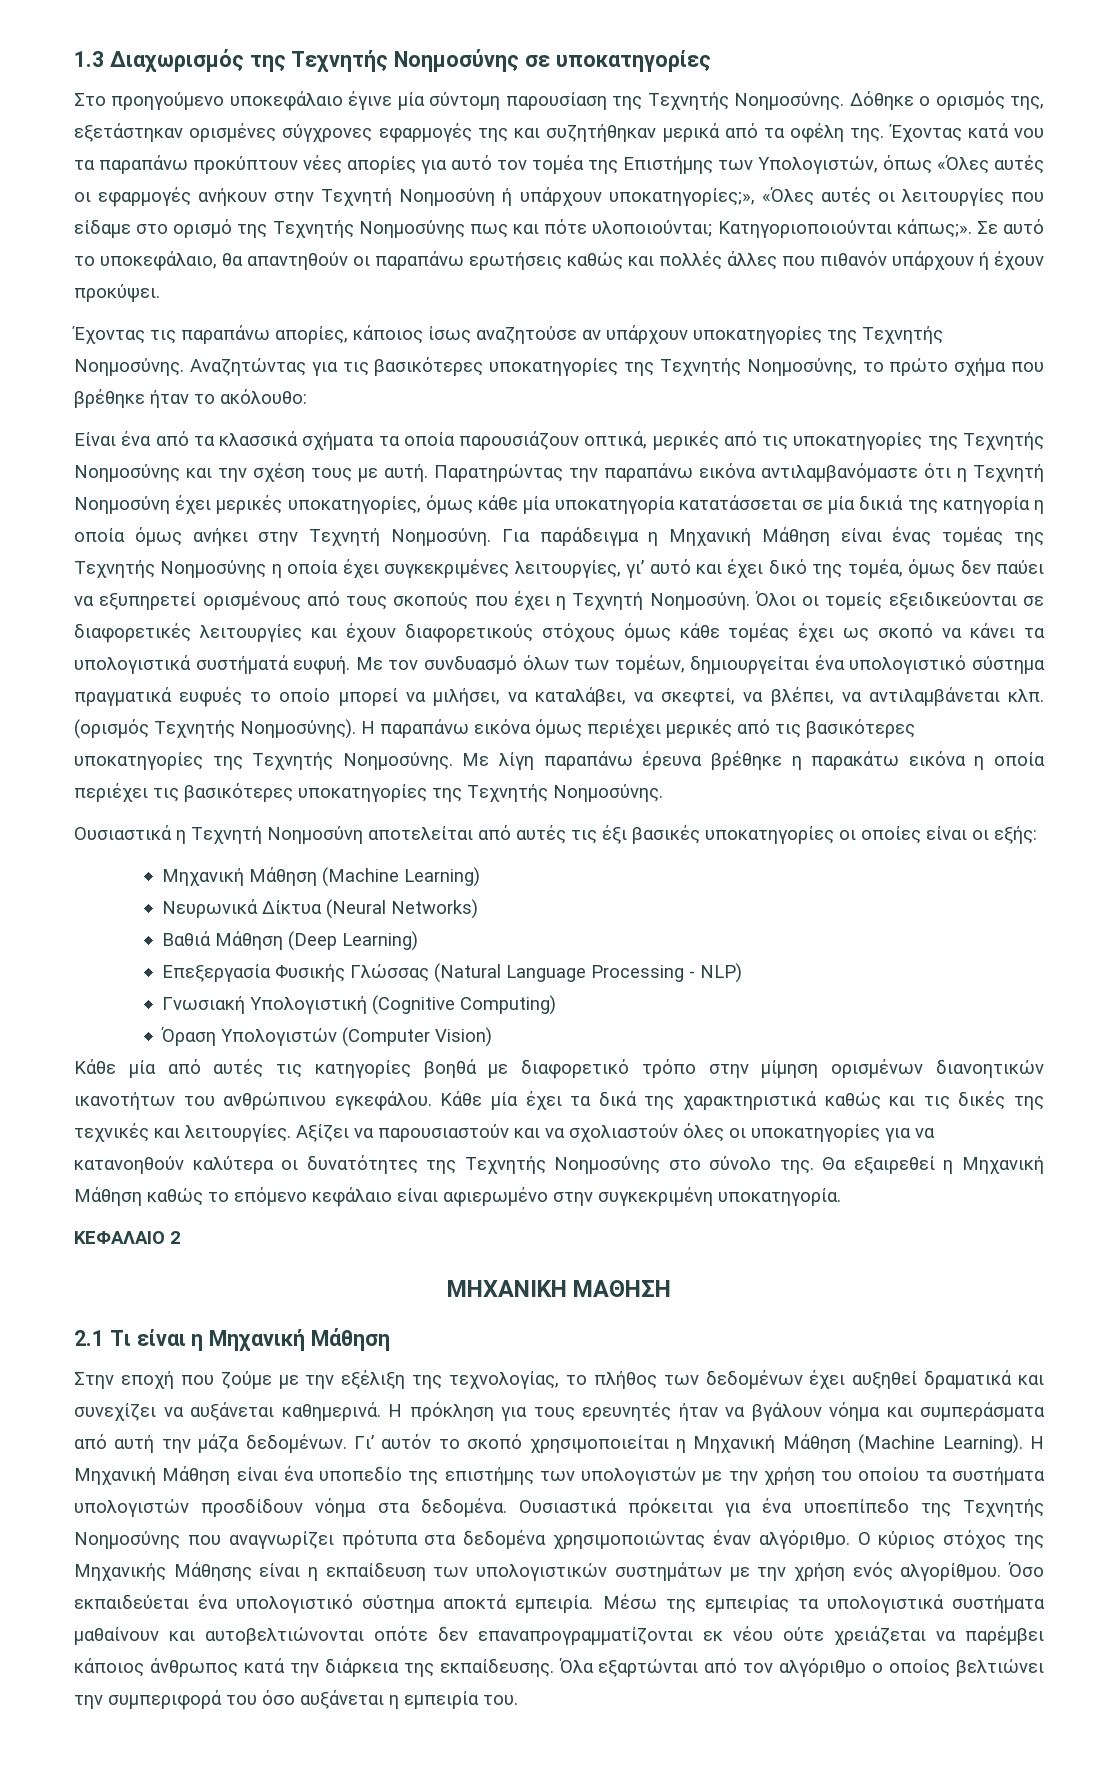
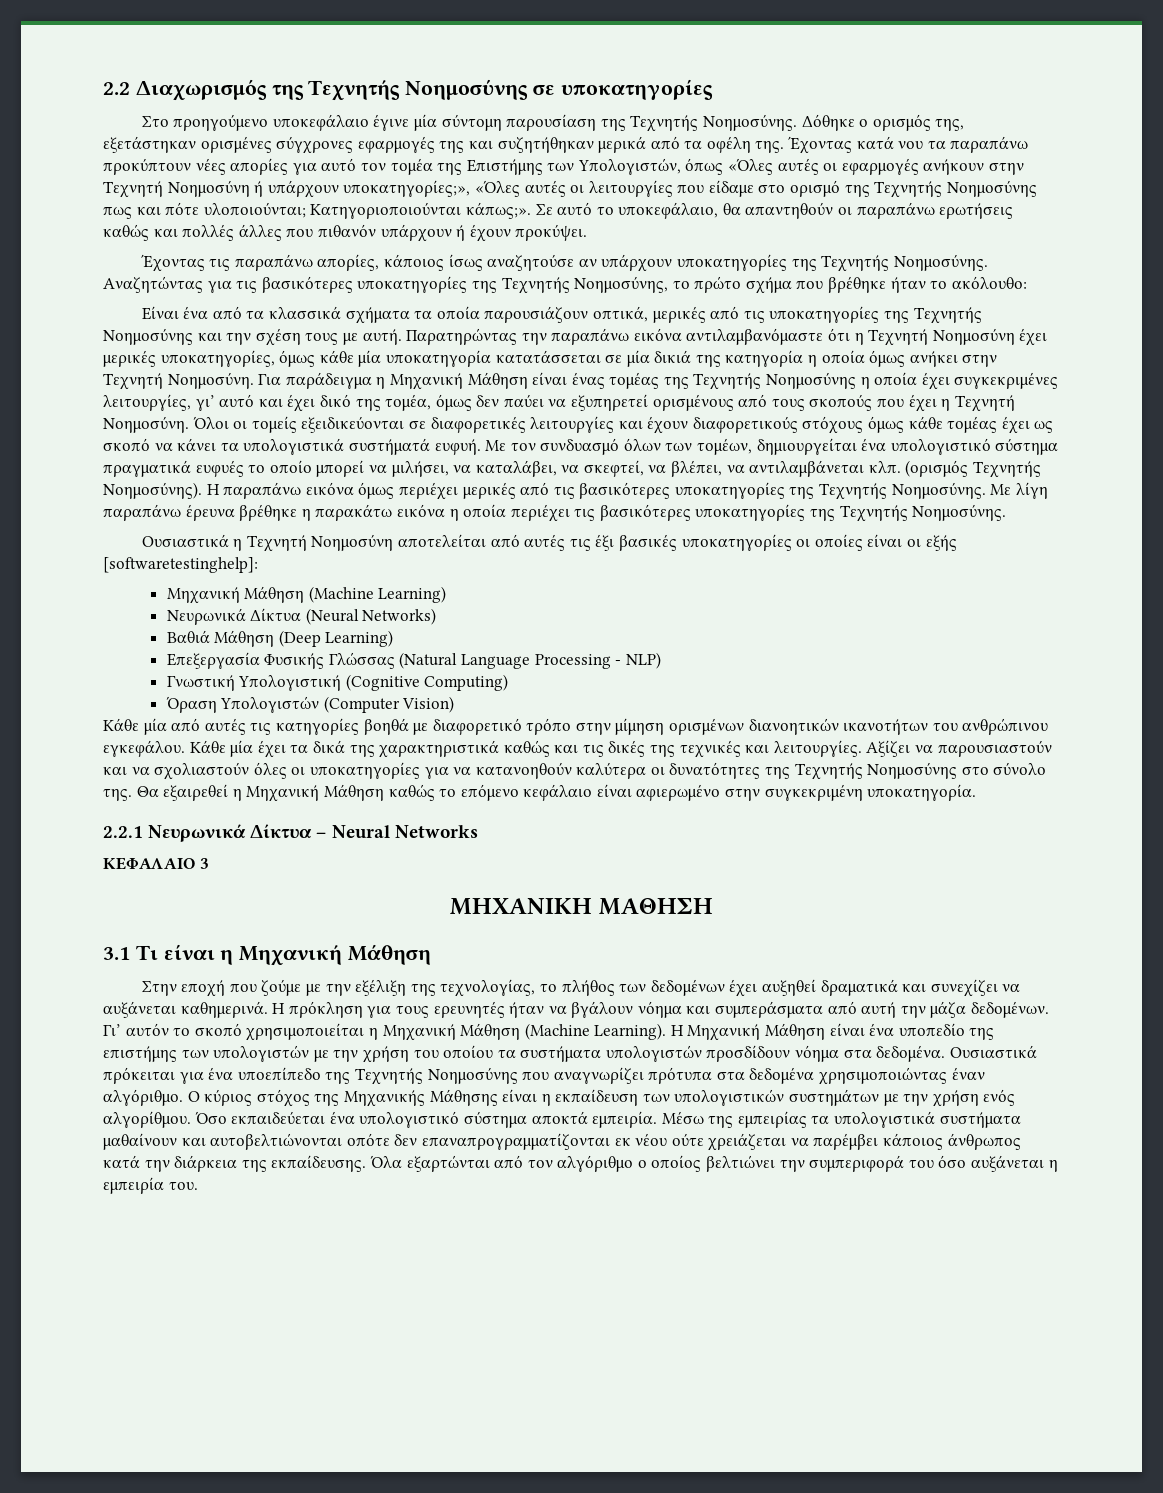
[74,51,104,67] 1.3 -> [103,82,130,95] 2.2
[994,826,1037,844] εξής: -> [925,535,957,551] [103,557,258,573] εξής [softwaretestinghelp]:
[161,996,245,1014] Γνωσιακή -> [166,675,235,691] Γνωστική
(841, 1197) none -> [103,824,478,842] // 2.2.1 Νευρωνικά Δίκτυα – Neural Networks
[170,1231,181,1244] 2 -> [199,858,209,869] 3
[74,1330,104,1346] 2.1 -> [103,947,130,960] 3.1

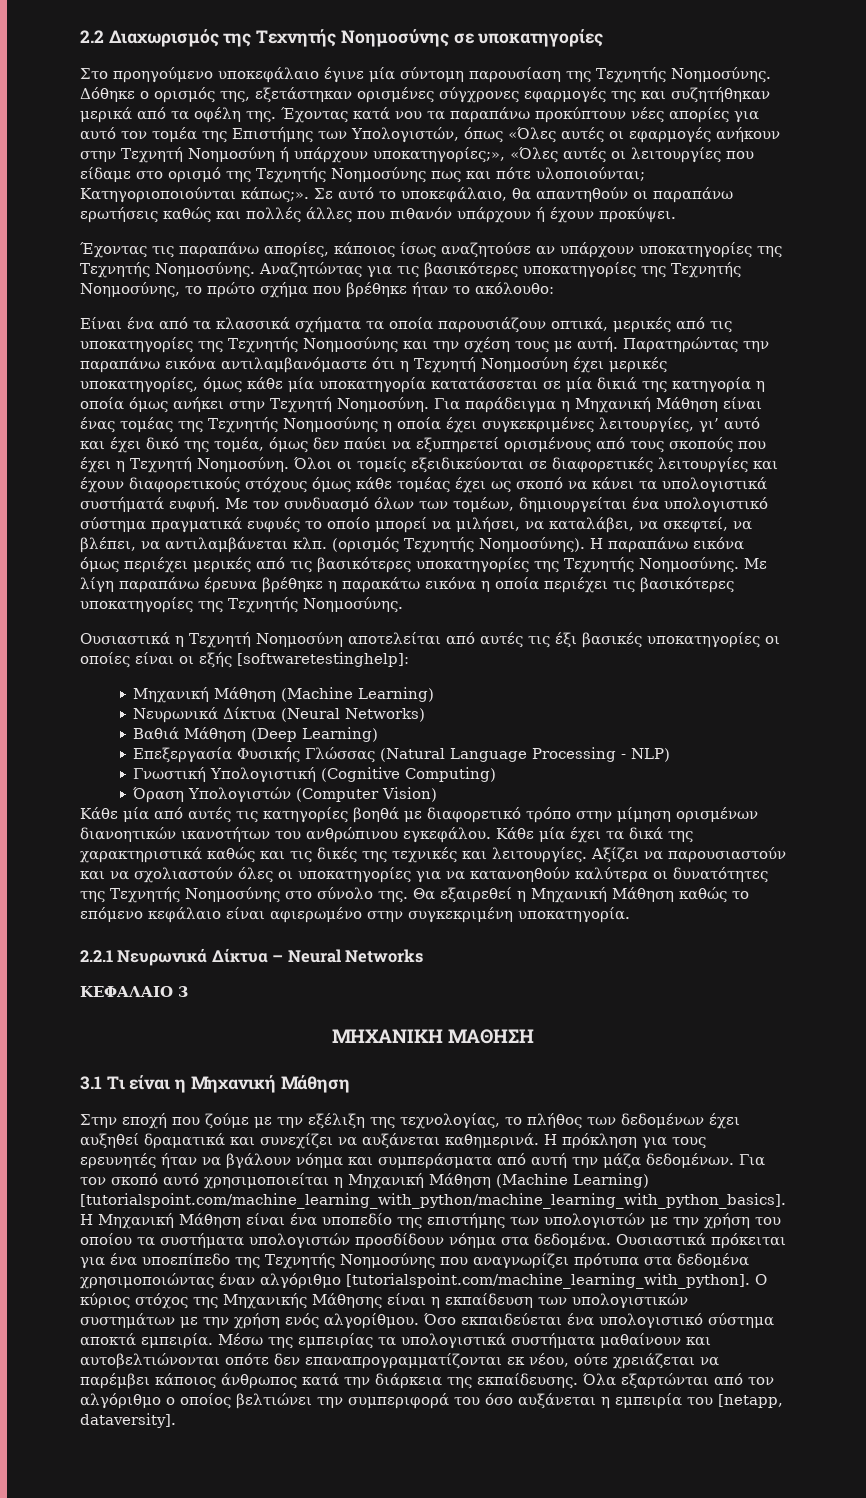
[103,1023,242,1036] Γι’ αυτόν το σκοπό -> [739,1154,765,1166] [80,1173,199,1186] Για τον σκοπό αυτό
[594,1023,667,1040] Learning). -> [573,1173,649,1188] [80,1193,786,1209] Learning) [tutorialspoint.com/machine_learning_with_python/machine_learning_with_python_basics].
[103,1089,183,1106] αλγόριθμο. -> [260,1273,750,1289] αλγόριθμο [tutorialspoint.com/machine_learning_with_python].
[635,1133,668,1146] νέου -> [529,1353,569,1367] νέου,
[168,1182,198,1190] του. -> [687,1394,783,1408] [80,1413,176,1428] του [netapp, dataversity].

